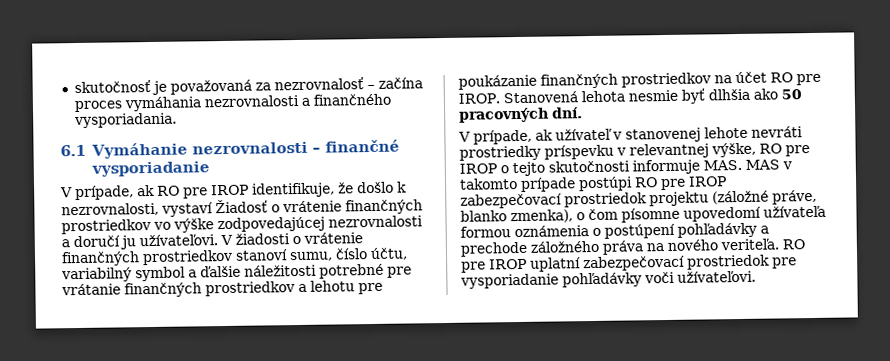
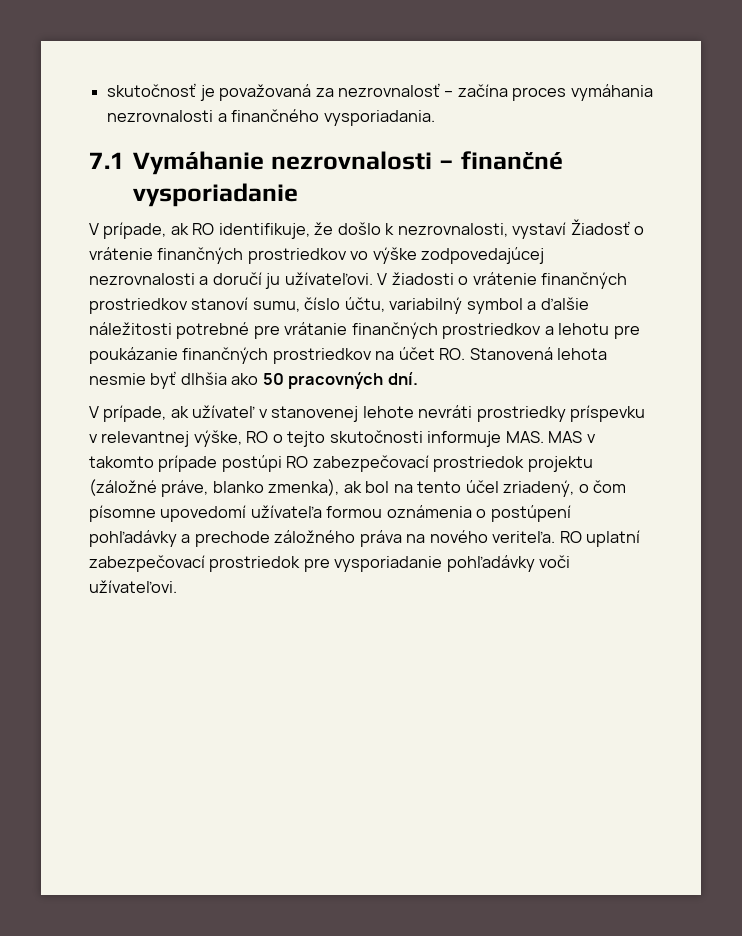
[60,144,86,157] 6.1 -> [89,152,125,169] 7.1
[183,184,249,199] pre IROP -> (215, 229) none
[770,72,821,86] [458,93,500,104] RO pre IROP. -> [439,348,466,360] RO.
[785,145,810,157] [459,163,497,174] pre IROP -> (269, 437) none
[661,176,727,191] pre IROP -> (309, 462) none
(573, 216) none -> [343,480,575,497] ak bol na tento účel zriadený,
[461,258,527,273] pre IROP -> (582, 537) none

